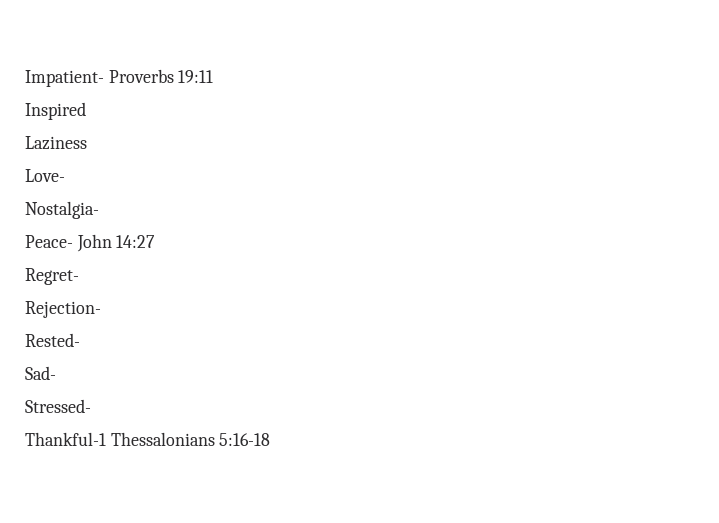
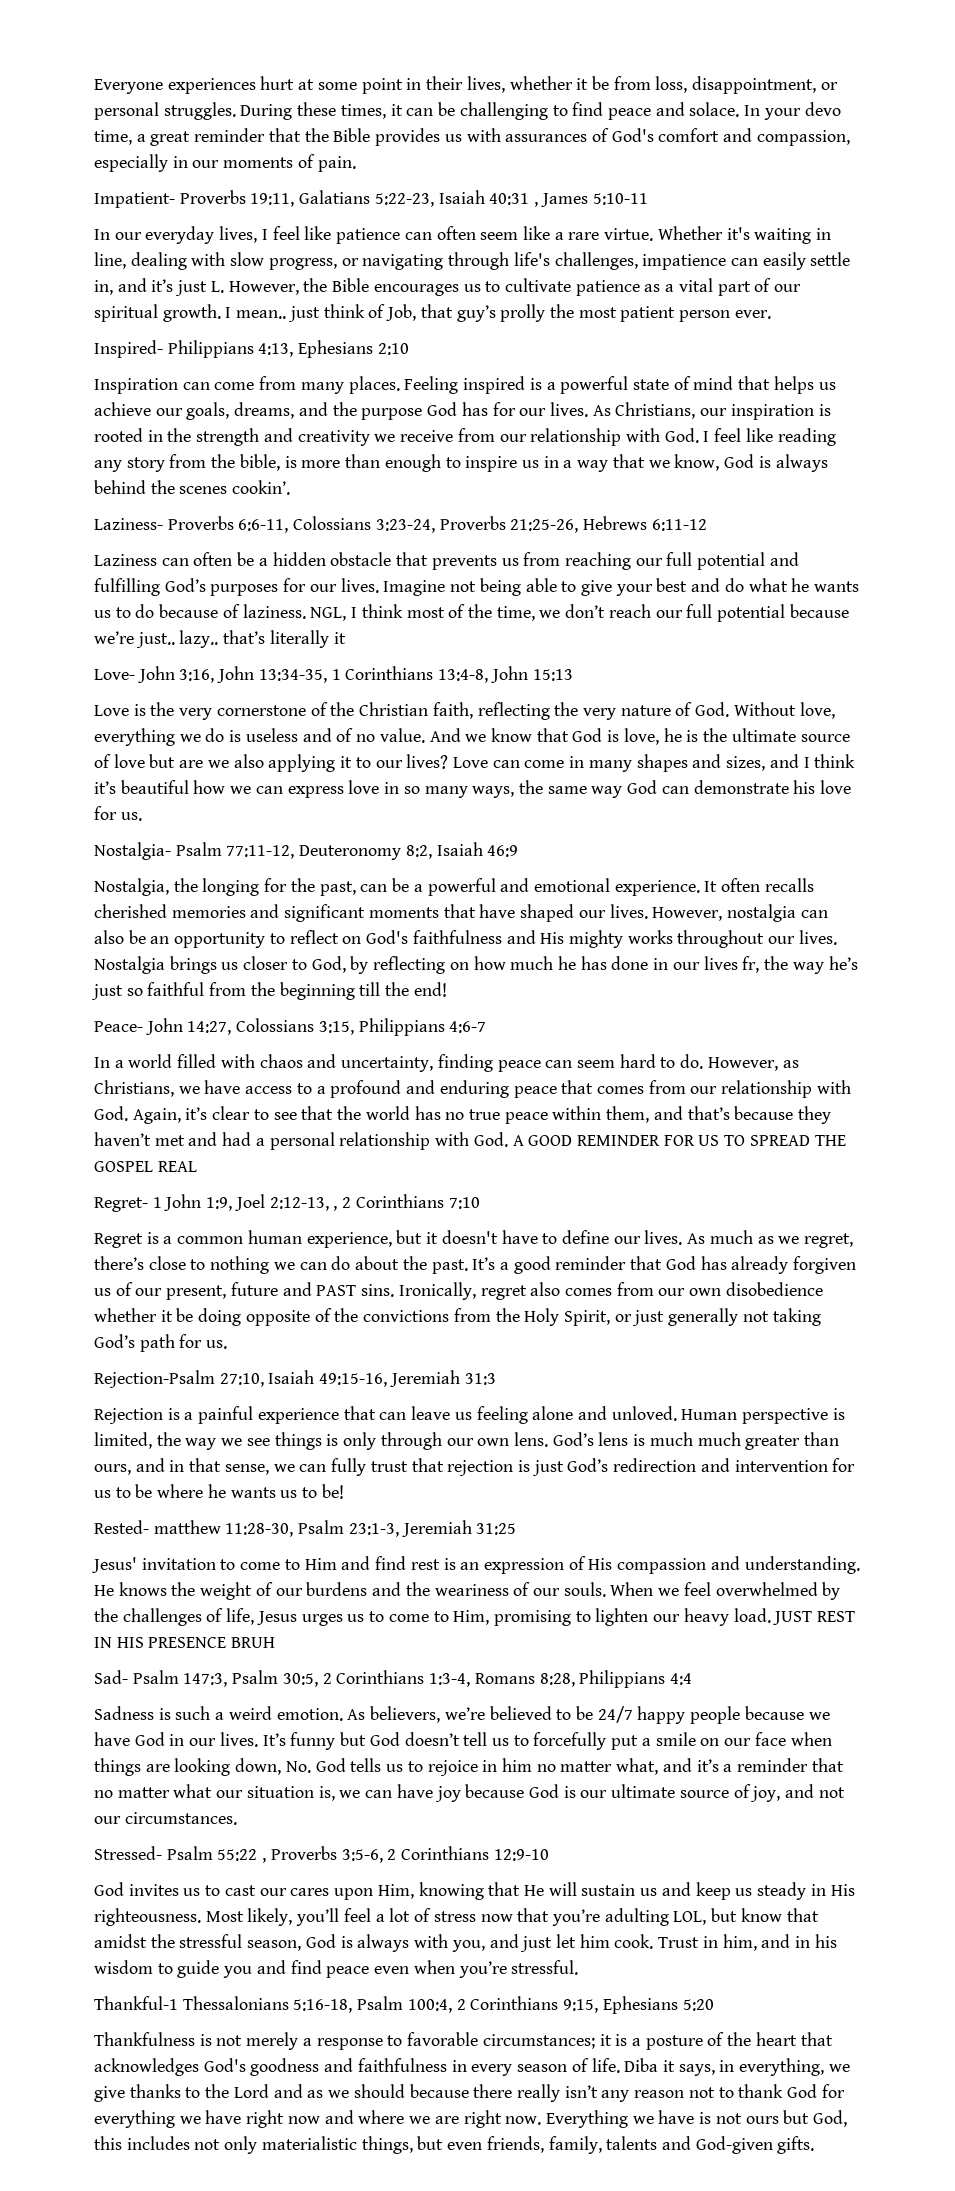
[25,69,214,87] [25,102,86,120] [25,136,87,150] [25,169,65,182] [25,201,99,219] [25,234,156,252] [25,268,79,285] [25,301,101,318] [25,333,80,347] [25,366,56,380] [25,399,91,413] [25,432,271,446] Impatient- Proverbs 19:11 // Inspired // Laziness // Love- // Nostalgia- // Peace- John 14:27 // Regret- // Rejection- // Rested- // Sad- // Stressed- // Thankful-1 Thessalonians 5:16-18 -> [94,76,838,94] [94,102,841,120] [94,128,850,146] [94,154,356,172] [94,190,648,208] [94,226,832,244] [94,252,851,270] [94,278,802,296] [94,304,771,322] [94,340,409,358] [94,376,836,394] [94,402,831,420] [94,428,836,446] [94,454,828,472] [94,480,291,495] [94,516,707,533] [94,552,799,570] [94,578,860,596] [94,604,849,622] [94,630,346,648] [94,666,573,683] [94,702,835,720] [94,728,850,746] [94,754,856,772] [94,780,852,798] [94,806,142,821] [94,842,519,860] [94,878,814,896] [94,904,828,922] [94,930,837,948] [94,956,858,974] [91,982,447,1000] [94,1018,487,1036] [94,1054,799,1072] [94,1080,851,1098] [94,1106,832,1124] [94,1132,846,1150] [94,1161,197,1172] [94,1194,480,1212] [94,1230,854,1248] [94,1256,857,1274] [94,1282,823,1300] [94,1308,821,1326] [94,1334,228,1352] [94,1370,496,1388] [94,1406,845,1424] [94,1432,840,1450] [94,1458,856,1476] [94,1484,344,1499] [94,1520,517,1537] [92,1556,860,1574] [94,1582,841,1600] [94,1608,856,1626] [94,1637,276,1648] [94,1670,692,1688] [94,1706,830,1724] [94,1732,832,1750] [94,1758,844,1776] [94,1784,845,1802] [94,1812,237,1825] [94,1846,549,1863] [94,1882,855,1900] [94,1908,819,1926] [94,1934,837,1952] [94,1960,579,1978] [94,1996,714,2014] [94,2032,833,2050] [94,2058,850,2076] [94,2084,845,2102] [94,2110,848,2128] [94,2136,815,2154] Everyone experiences hurt at some point in their lives, whether it be from loss, disappointment, or personal struggles. During these times, it can be challenging to find peace and solace. In your devo time, a great reminder that the Bible provides us with assurances of God's comfort and compassion, especially in our moments of pain. // Impatient- Proverbs 19:11, Galatians 5:22-23, Isaiah 40:31 , James 5:10-11 // In our everyday lives, I feel like patience can often seem like a rare virtue. Whether it's waiting in line, dealing with slow progress, or navigating through life's challenges, impatience can easily settle in, and it’s just L. However, the Bible encourages us to cultivate patience as a vital part of our spiritual growth. I mean.. just think of Job, that guy’s prolly the most patient person ever. // Inspired- Philippians 4:13, Ephesians 2:10 // Inspiration can come from many places. Feeling inspired is a powerful state of mind that helps us achieve our goals, dreams, and the purpose God has for our lives. As Christians, our inspiration is rooted in the strength and creativity we receive from our relationship with God. I feel like reading any story from the bible, is more than enough to inspire us in a way that we know, God is always behind the scenes cookin’. // Laziness- Proverbs 6:6-11, Colossians 3:23-24, Proverbs 21:25-26, Hebrews 6:11-12 // Laziness can often be a hidden obstacle that prevents us from reaching our full potential and fulfilling God’s purposes for our lives. Imagine not being able to give your best and do what he wants us to do because of laziness. NGL, I think most of the time, we don’t reach our full potential because we’re just.. lazy.. that’s literally it // Love- John 3:16, John 13:34-35, 1 Corinthians 13:4-8, John 15:13 // Love is the very cornerstone of the Christian faith, reflecting the very nature of God. Without love, everything we do is useless and of no value. And we know that God is love, he is the ultimate source of love but are we also applying it to our lives? Love can come in many shapes and sizes, and I think it’s beautiful how we can express love in so many ways, the same way God can demonstrate his love for us. // Nostalgia- Psalm 77:11-12, Deuteronomy 8:2, Isaiah 46:9 // Nostalgia, the longing for the past, can be a powerful and emotional experience. It often recalls cherished memories and significant moments that have shaped our lives. However, nostalgia can also be an opportunity to reflect on God's faithfulness and His mighty works throughout our lives. Nostalgia brings us closer to God, by reflecting on how much he has done in our lives fr, the way he’s just so faithful from the beginning till the end! // Peace- John 14:27, Colossians 3:15, Philippians 4:6-7 // In a world filled with chaos and uncertainty, finding peace can seem hard to do. However, as Christians, we have access to a profound and enduring peace that comes from our relationship with God. Again, it’s clear to see that the world has no true peace within them, and that’s because they haven’t met and had a personal relationship with God. A GOOD REMINDER FOR US TO SPREAD THE GOSPEL REAL // Regret- 1 John 1:9, Joel 2:12-13, , 2 Corinthians 7:10 // Regret is a common human experience, but it doesn't have to define our lives. As much as we regret, there’s close to nothing we can do about the past. It’s a good reminder that God has already forgiven us of our present, future and PAST sins. Ironically, regret also comes from our own disobedience whether it be doing opposite of the convictions from the Holy Spirit, or just generally not taking God’s path for us. // Rejection-Psalm 27:10, Isaiah 49:15-16, Jeremiah 31:3 // Rejection is a painful experience that can leave us feeling alone and unloved. Human perspective is limited, the way we see things is only through our own lens. God’s lens is much much greater than ours, and in that sense, we can fully trust that rejection is just God’s redirection and intervention for us to be where he wants us to be! // Rested- matthew 11:28-30, Psalm 23:1-3, Jeremiah 31:25 // Jesus' invitation to come to Him and find rest is an expression of His compassion and understanding. He knows the weight of our burdens and the weariness of our souls. When we feel overwhelmed by the challenges of life, Jesus urges us to come to Him, promising to lighten our heavy load. JUST REST IN HIS PRESENCE BRUH // Sad- Psalm 147:3, Psalm 30:5, 2 Corinthians 1:3-4, Romans 8:28, Philippians 4:4 // Sadness is such a weird emotion. As believers, we’re believed to be 24/7 happy people because we have God in our lives. It’s funny but God doesn’t tell us to forcefully put a smile on our face when things are looking down, No. God tells us to rejoice in him no matter what, and it’s a reminder that no matter what our situation is, we can have joy because God is our ultimate source of joy, and not our circumstances. // Stressed- Psalm 55:22 , Proverbs 3:5-6, 2 Corinthians 12:9-10 // God invites us to cast our cares upon Him, knowing that He will sustain us and keep us steady in His righteousness. Most likely, you’ll feel a lot of stress now that you’re adulting LOL, but know that amidst the stressful season, God is always with you, and just let him cook. Trust in him, and in his wisdom to guide you and find peace even when you’re stressful. // Thankful-1 Thessalonians 5:16-18, Psalm 100:4, 2 Corinthians 9:15, Ephesians 5:20 // Thankfulness is not merely a response to favorable circumstances; it is a posture of the heart that acknowledges God's goodness and faithfulness in every season of life. Diba it says, in everything, we give thanks to the Lord and as we should because there really isn’t any reason not to thank God for everything we have right now and where we are right now. Everything we have is not ours but God, this includes not only materialistic things, but even friends, family, talents and God-given gifts.

